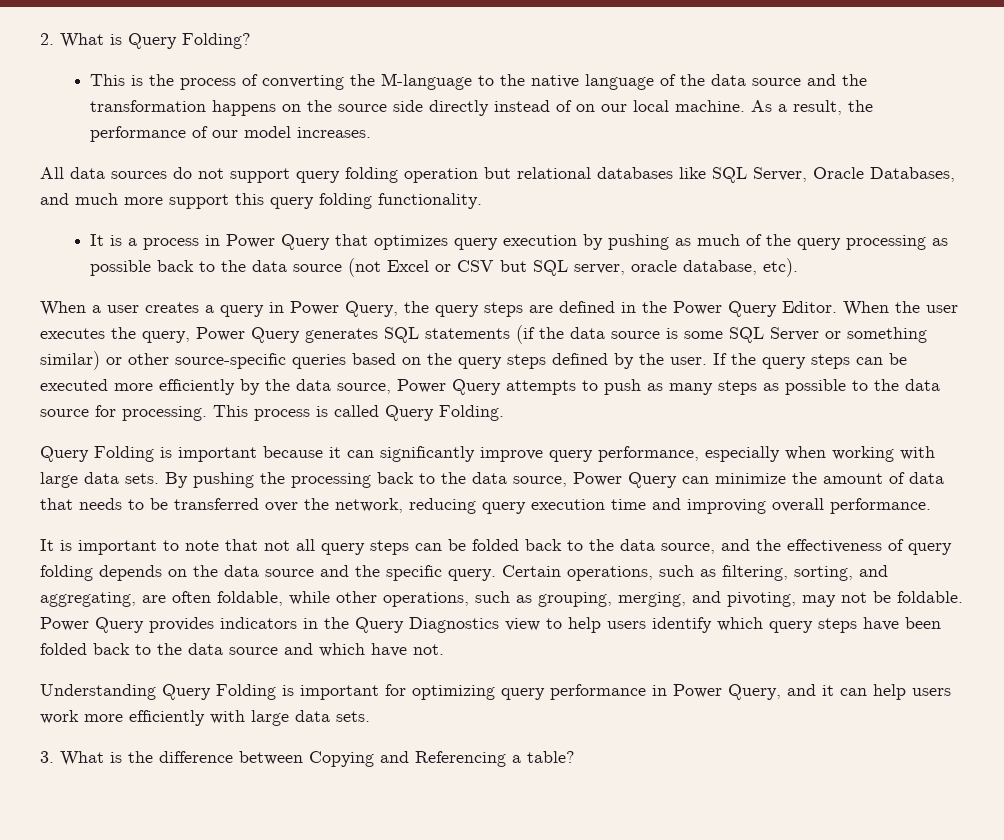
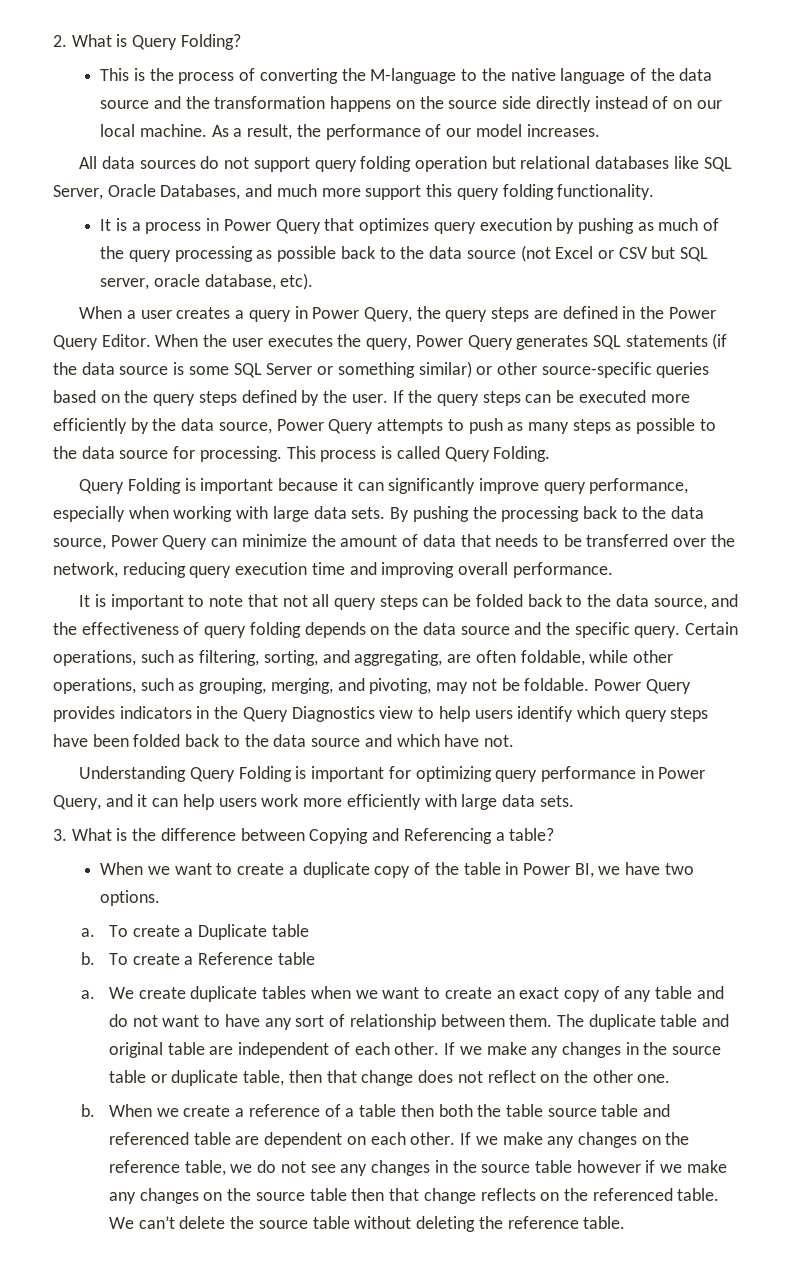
(575, 757) none -> [100,862,694,878] [100,890,161,906] [81,924,309,940] [81,952,315,965] [81,986,724,1002] [109,1014,730,1030] [109,1042,722,1058] [109,1070,671,1086] [81,1104,671,1117] [109,1132,690,1148] [109,1160,727,1176] [109,1188,720,1204] [109,1216,626,1232] // When we want to create a duplicate copy of the table in Power BI, we have two options. // a. To create a Duplicate table // b. To create a Reference table // a. We create duplicate tables when we want to create an exact copy of any table and do not want to have any sort of relationship between them. The duplicate table and original table are independent of each other. If we make any changes in the source table or duplicate table, then that change does not reflect on the other one. // b. When we create a reference of a table then both the table source table and referenced table are dependent on each other. If we make any changes on the reference table, we do not see any changes in the source table however if we make any changes on the source table then that change reflects on the referenced table. We can’t delete the source table without deleting the reference table.

